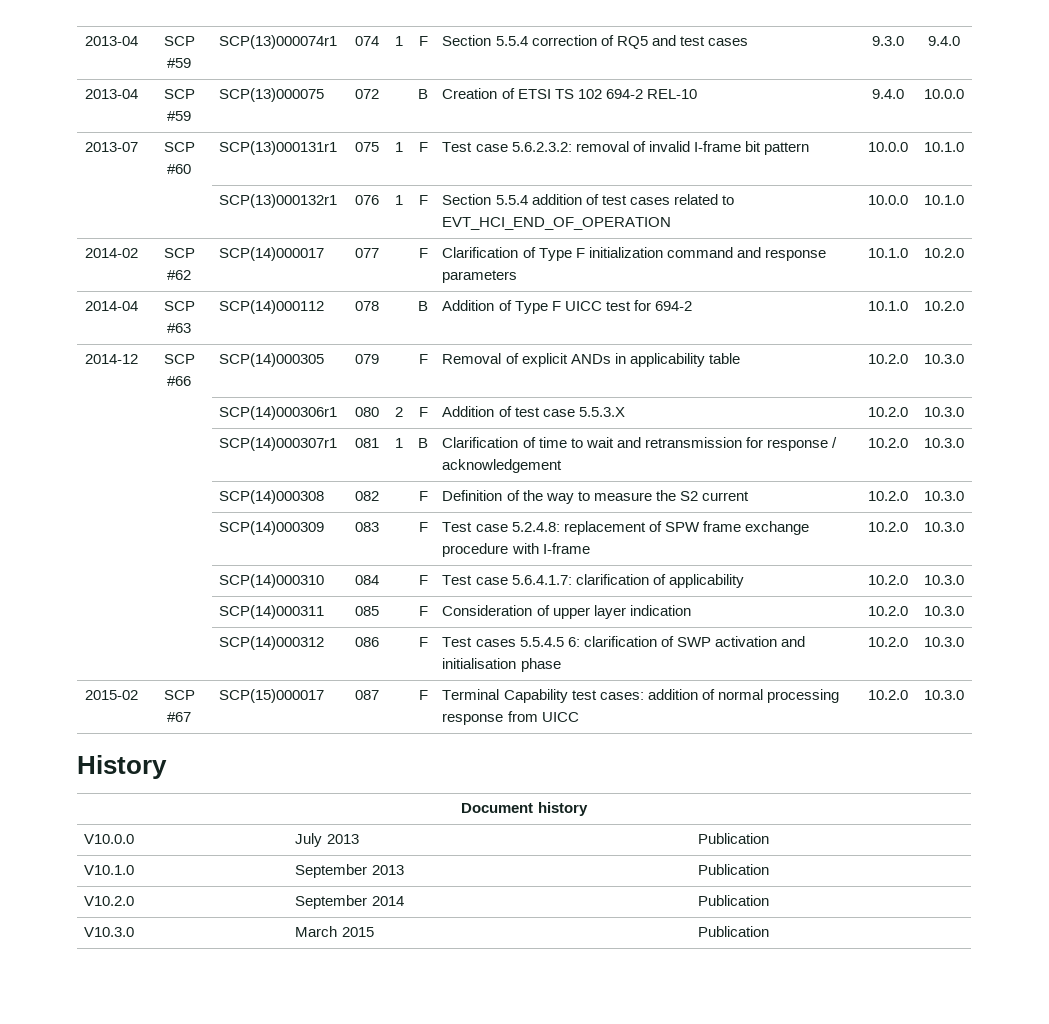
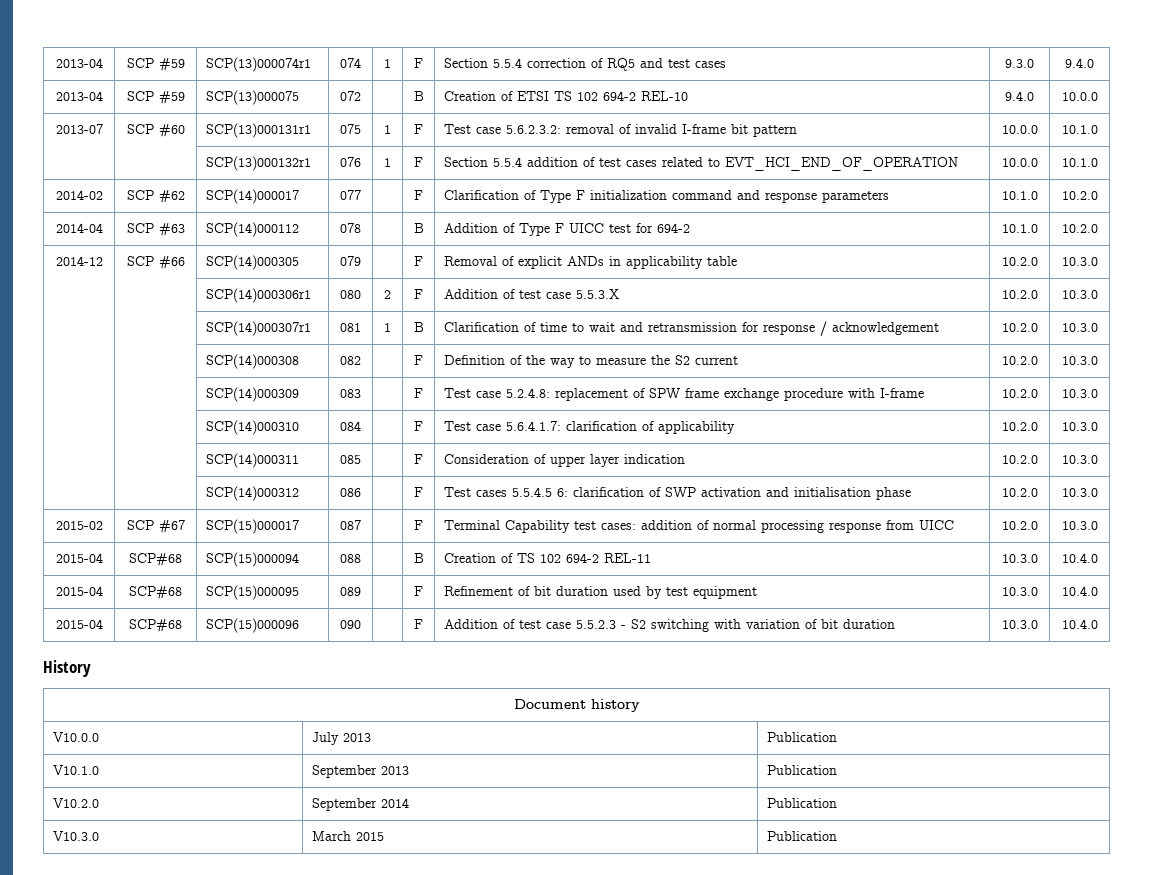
(964, 695) none -> [55,553,103,563] [129,553,182,566] [206,552,300,567] [340,554,361,563] [413,553,424,563] [444,553,652,563] [1001,554,1038,563] [1061,553,1098,563] [55,586,103,596] [129,586,182,599] [206,585,300,600] [340,587,361,596] [414,586,423,596] [444,586,758,599] [1001,587,1038,596] [1061,586,1098,596] [55,619,103,629] [129,619,182,632] [206,618,300,633] [340,620,361,629] [414,619,423,629] [444,619,896,632] [1001,620,1038,629] [1061,619,1098,629] // 2015-04 | SCP#68 | SCP(15)000094 | 088 | | B | Creation of TS 102 694-2 REL-11 | 10.3.0 | 10.4.0 // 2015-04 | SCP#68 | SCP(15)000095 | 089 | | F | Refinement of bit duration used by test equipment | 10.3.0 | 10.4.0 // 2015-04 | SCP#68 | SCP(15)000096 | 090 | | F | Addition of test case 5.5.2.3 - S2 switching with variation of bit duration | 10.3.0 | 10.4.0

